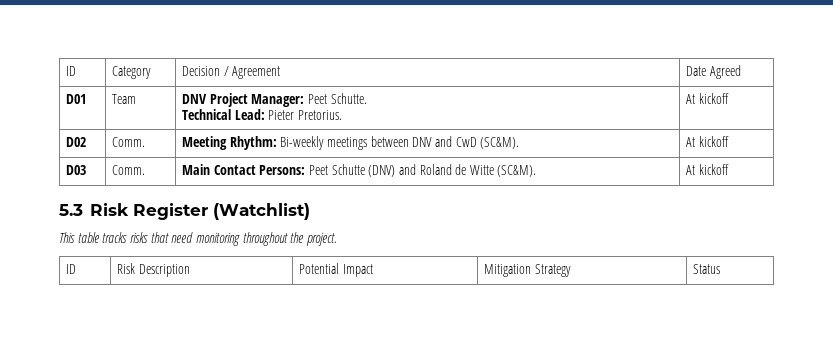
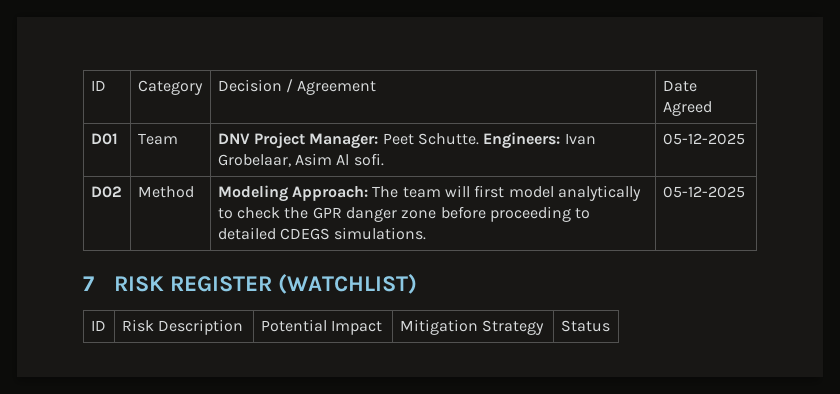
[182,109,342,120] [686,93,729,104] [66,137,87,147] [112,137,146,147] [182,136,520,150] [686,136,729,147] [66,165,87,175] [112,165,146,175] [182,164,537,177] [686,164,729,175] [59,203,310,220] [59,232,337,246] // Technical Lead: Pieter Pretorius. | At kickoff // D02 | Comm. | Meeting Rhythm: Bi-weekly meetings between DNV and CwD (SC&M). | At kickoff // D03 | Comm. | Main Contact Persons: Peet Schutte (DNV) and Roland de Witte (SC&M). | At kickoff // 5.3 Risk Register (Watchlist) // This table tracks risks that need monitoring throughout the project. -> [483,132,596,149] [217,153,384,167] [662,133,745,145] [90,186,122,198] [137,186,194,198] [217,185,641,202] [217,206,591,222] [217,227,427,240] [662,186,745,198] [83,274,417,294] Engineers: Ivan Grobelaar, Asim Al sofi. | 05-12-2025 // D02 | Method | Modeling Approach: The team will first model analytically to check the GPR danger zone before proceeding to detailed CDEGS simulations. | 05-12-2025 // 7 RISK REGISTER (WATCHLIST)

